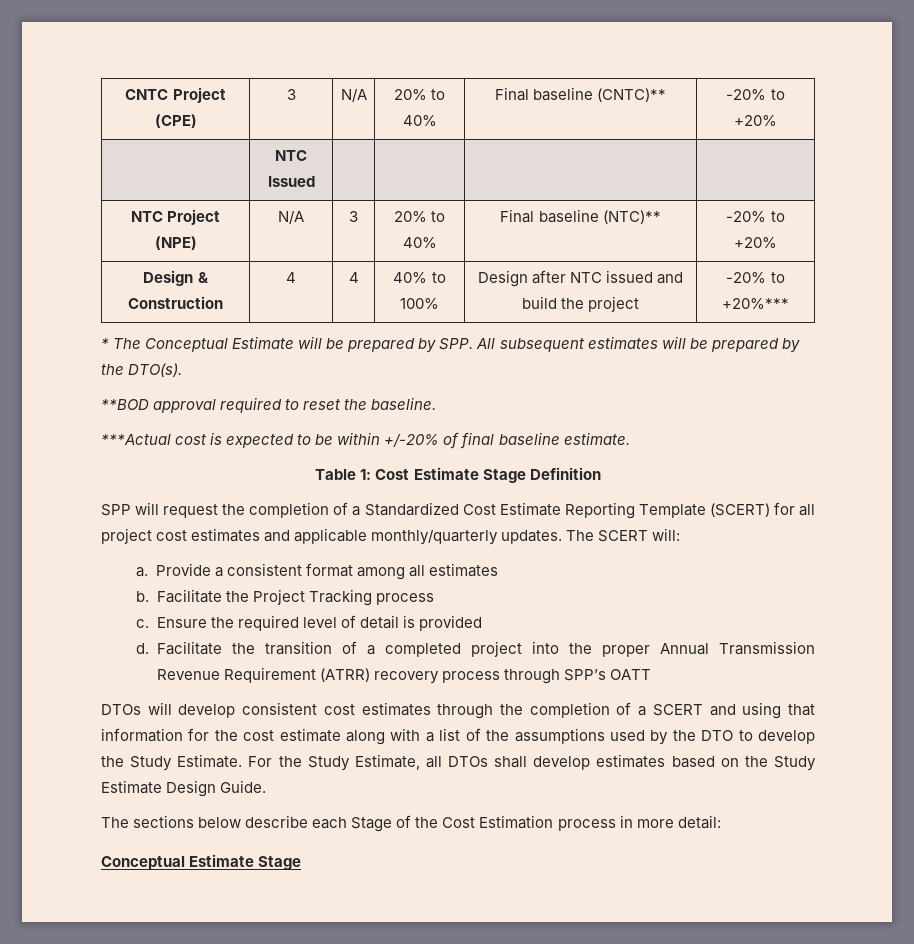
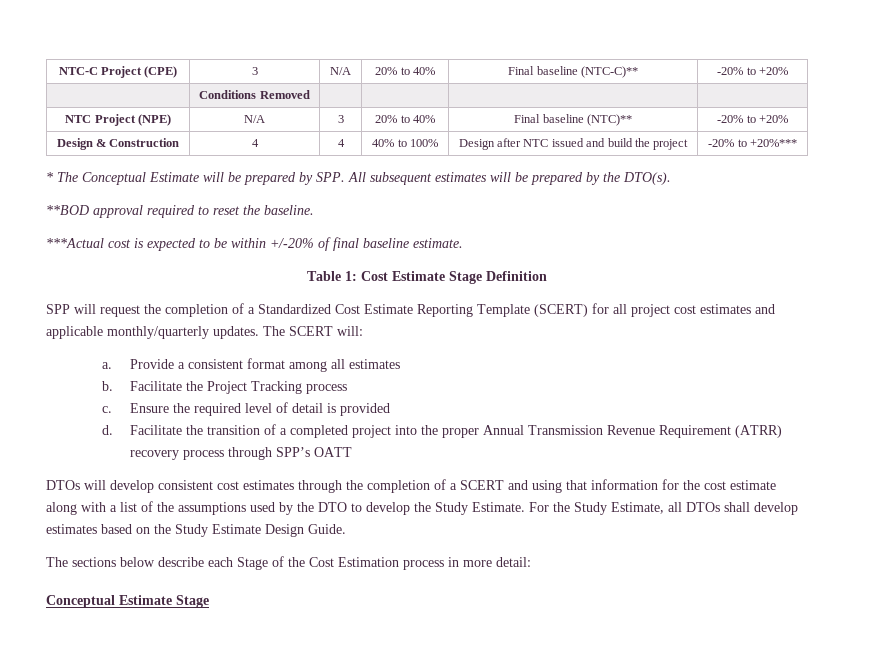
[125,89,169,100] CNTC -> [58,67,98,75] NTC-C
[597,88,667,102] (CNTC)** -> [580,66,638,78] (NTC-C)**
[275,150,307,161] [267,176,315,187] NTC Issued -> [199,90,310,99] Conditions Removed

